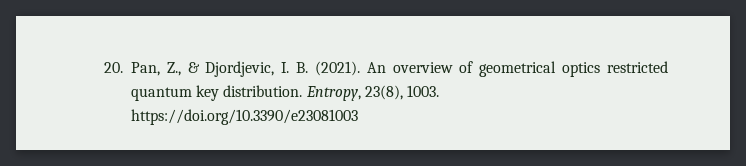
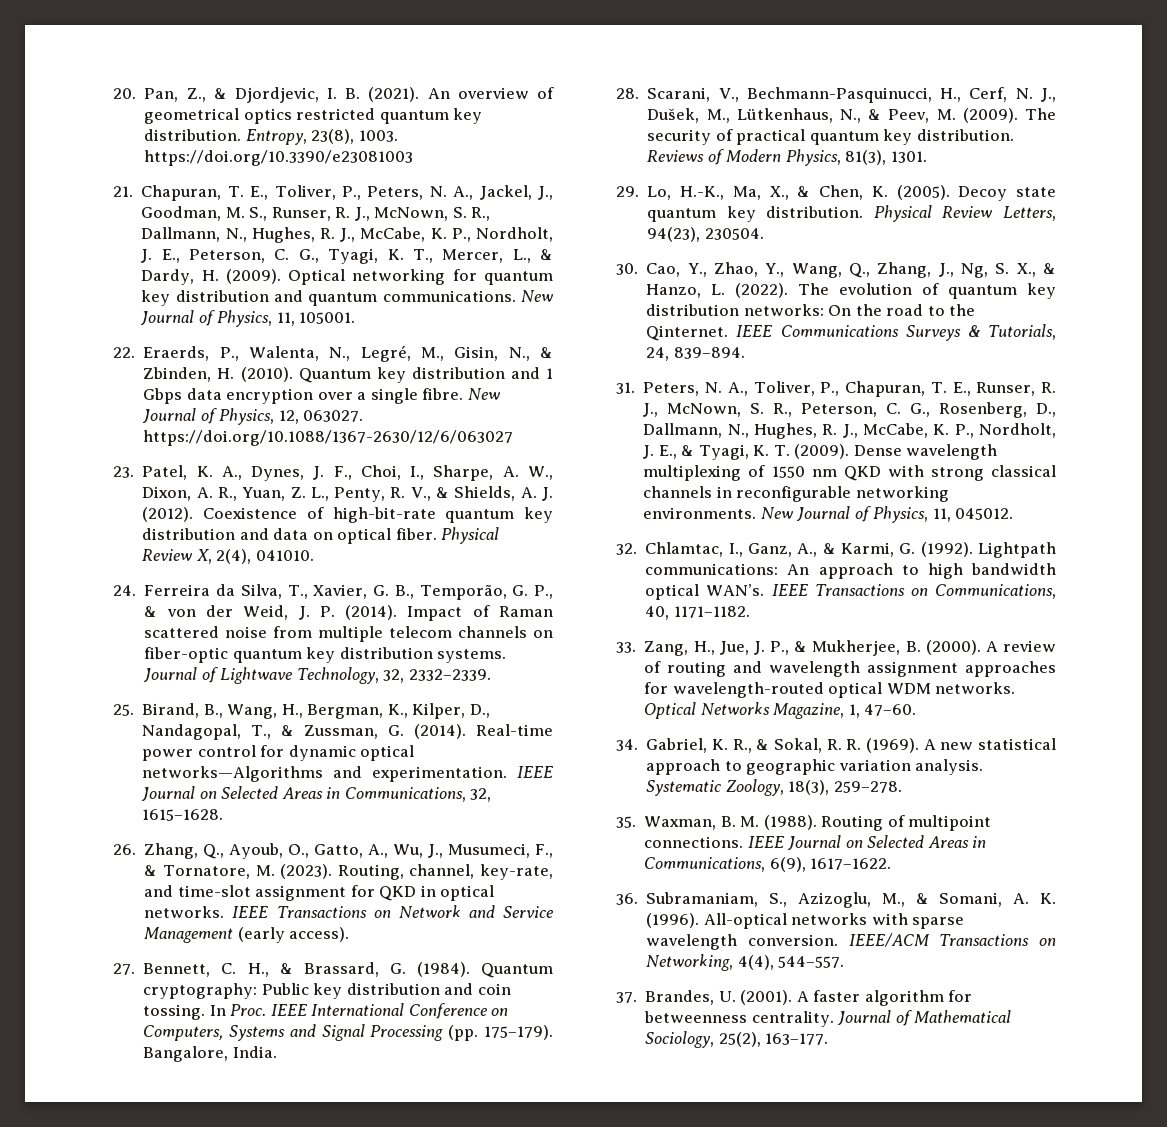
(358, 117) none -> [113,185,553,201] [141,206,490,221] [141,227,553,243] [141,248,553,264] [141,269,553,285] [141,290,553,306] [140,310,356,327] [113,345,553,362] [143,367,553,383] [143,388,500,404] [142,408,364,425] [143,430,514,446] [113,465,554,481] [142,486,554,502] [142,507,553,523] [142,527,500,544] [142,549,314,564] [113,584,554,600] [144,605,553,621] [144,626,553,642] [144,647,507,663] [143,667,491,684] [113,703,490,719] [142,724,553,740] [142,745,415,761] [142,766,554,782] [141,786,492,802] [142,809,224,821] [113,843,554,859] [144,864,553,880] [144,885,495,901] [144,905,554,918] [144,927,350,943] [113,962,553,978] [143,983,511,999] [143,1003,509,1020] [143,1024,553,1041] [143,1046,277,1062] [616,87,1056,103] [647,108,1056,123] [647,129,1014,145] [647,149,927,166] [616,185,1056,201] [647,205,1056,222] [647,227,764,242] [616,262,1056,278] [646,283,1056,299] [646,304,976,316] [646,324,1056,341] [646,347,745,361] [616,381,1056,397] [643,402,1056,418] [643,423,1056,439] [643,444,997,460] [643,465,1056,481] [643,486,949,502] [643,506,1014,523] [616,542,1056,558] [645,563,1056,579] [645,584,1056,600] [645,606,750,620] [616,640,1056,656] [644,661,1056,677] [644,682,1016,698] [644,702,917,719] [616,738,1056,753] [646,759,984,775] [646,779,902,796] [616,815,992,831] [644,835,987,850] [644,857,892,872] [616,892,1056,908] [646,913,965,929] [646,933,1056,950] [646,954,845,971] [616,990,973,1006] [644,1010,1012,1027] [645,1031,829,1048] // 21. Chapuran, T. E., Toliver, P., Peters, N. A., Jackel, J., Goodman, M. S., Runser, R. J., McNown, S. R., Dallmann, N., Hughes, R. J., McCabe, K. P., Nordholt, J. E., Peterson, C. G., Tyagi, K. T., Mercer, L., & Dardy, H. (2009). Optical networking for quantum key distribution and quantum communications. New Journal of Physics, 11, 105001. // 22. Eraerds, P., Walenta, N., Legré, M., Gisin, N., & Zbinden, H. (2010). Quantum key distribution and 1 Gbps data encryption over a single fibre. New Journal of Physics, 12, 063027. https://doi.org/10.1088/1367-2630/12/6/063027 // 23. Patel, K. A., Dynes, J. F., Choi, I., Sharpe, A. W., Dixon, A. R., Yuan, Z. L., Penty, R. V., & Shields, A. J. (2012). Coexistence of high-bit-rate quantum key distribution and data on optical fiber. Physical Review X, 2(4), 041010. // 24. Ferreira da Silva, T., Xavier, G. B., Temporão, G. P., & von der Weid, J. P. (2014). Impact of Raman scattered noise from multiple telecom channels on fiber-optic quantum key distribution systems. Journal of Lightwave Technology, 32, 2332–2339. // 25. Birand, B., Wang, H., Bergman, K., Kilper, D., Nandagopal, T., & Zussman, G. (2014). Real-time power control for dynamic optical networks—Algorithms and experimentation. IEEE Journal on Selected Areas in Communications, 32, 1615–1628. // 26. Zhang, Q., Ayoub, O., Gatto, A., Wu, J., Musumeci, F., & Tornatore, M. (2023). Routing, channel, key-rate, and time-slot assignment for QKD in optical networks. IEEE Transactions on Network and Service Management (early access). // 27. Bennett, C. H., & Brassard, G. (1984). Quantum cryptography: Public key distribution and coin tossing. In Proc. IEEE International Conference on Computers, Systems and Signal Processing (pp. 175–179). Bangalore, India. // 28. Scarani, V., Bechmann-Pasquinucci, H., Cerf, N. J., Dušek, M., Lütkenhaus, N., & Peev, M. (2009). The security of practical quantum key distribution. Reviews of Modern Physics, 81(3), 1301. // 29. Lo, H.-K., Ma, X., & Chen, K. (2005). Decoy state quantum key distribution. Physical Review Letters, 94(23), 230504. // 30. Cao, Y., Zhao, Y., Wang, Q., Zhang, J., Ng, S. X., & Hanzo, L. (2022). The evolution of quantum key distribution networks: On the road to the Qinternet. IEEE Communications Surveys & Tutorials, 24, 839–894. // 31. Peters, N. A., Toliver, P., Chapuran, T. E., Runser, R. J., McNown, S. R., Peterson, C. G., Rosenberg, D., Dallmann, N., Hughes, R. J., McCabe, K. P., Nordholt, J. E., & Tyagi, K. T. (2009). Dense wavelength multiplexing of 1550 nm QKD with strong classical channels in reconfigurable networking environments. New Journal of Physics, 11, 045012. // 32. Chlamtac, I., Ganz, A., & Karmi, G. (1992). Lightpath communications: An approach to high bandwidth optical WAN’s. IEEE Transactions on Communications, 40, 1171–1182. // 33. Zang, H., Jue, J. P., & Mukherjee, B. (2000). A review of routing and wavelength assignment approaches for wavelength-routed optical WDM networks. Optical Networks Magazine, 1, 47–60. // 34. Gabriel, K. R., & Sokal, R. R. (1969). A new statistical approach to geographic variation analysis. Systematic Zoology, 18(3), 259–278. // 35. Waxman, B. M. (1988). Routing of multipoint connections. IEEE Journal on Selected Areas in Communications, 6(9), 1617–1622. // 36. Subramaniam, S., Azizoglu, M., & Somani, A. K. (1996). All-optical networks with sparse wavelength conversion. IEEE/ACM Transactions on Networking, 4(4), 544–557. // 37. Brandes, U. (2001). A faster algorithm for betweenness centrality. Journal of Mathematical Sociology, 25(2), 163–177.

